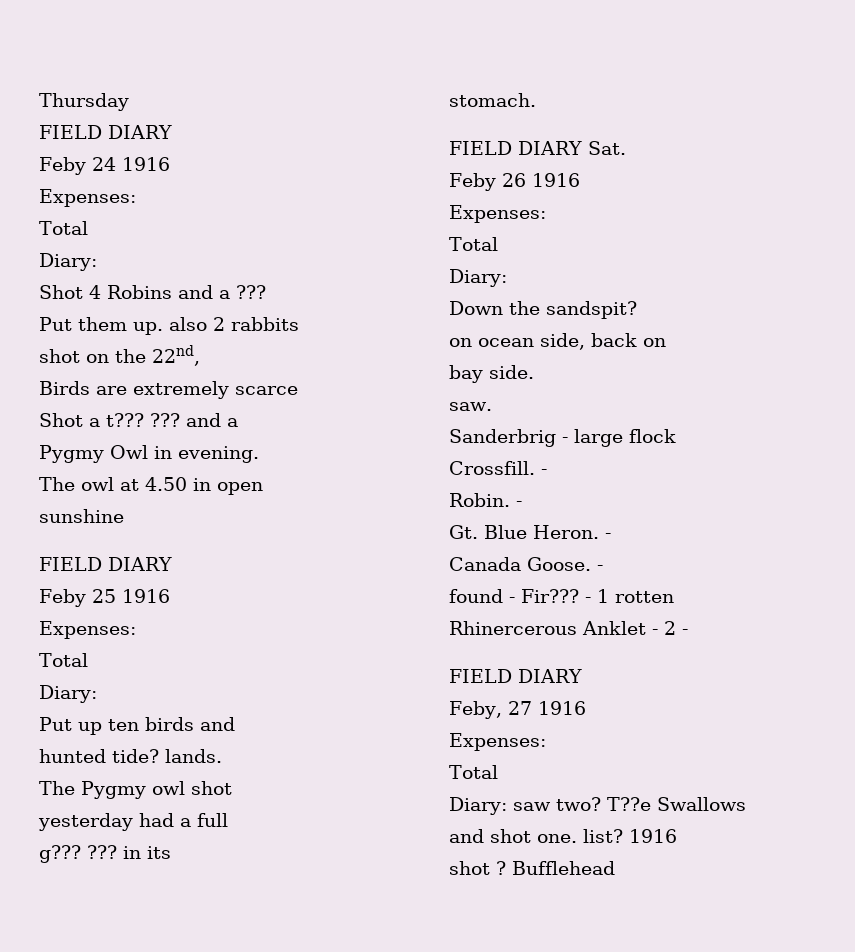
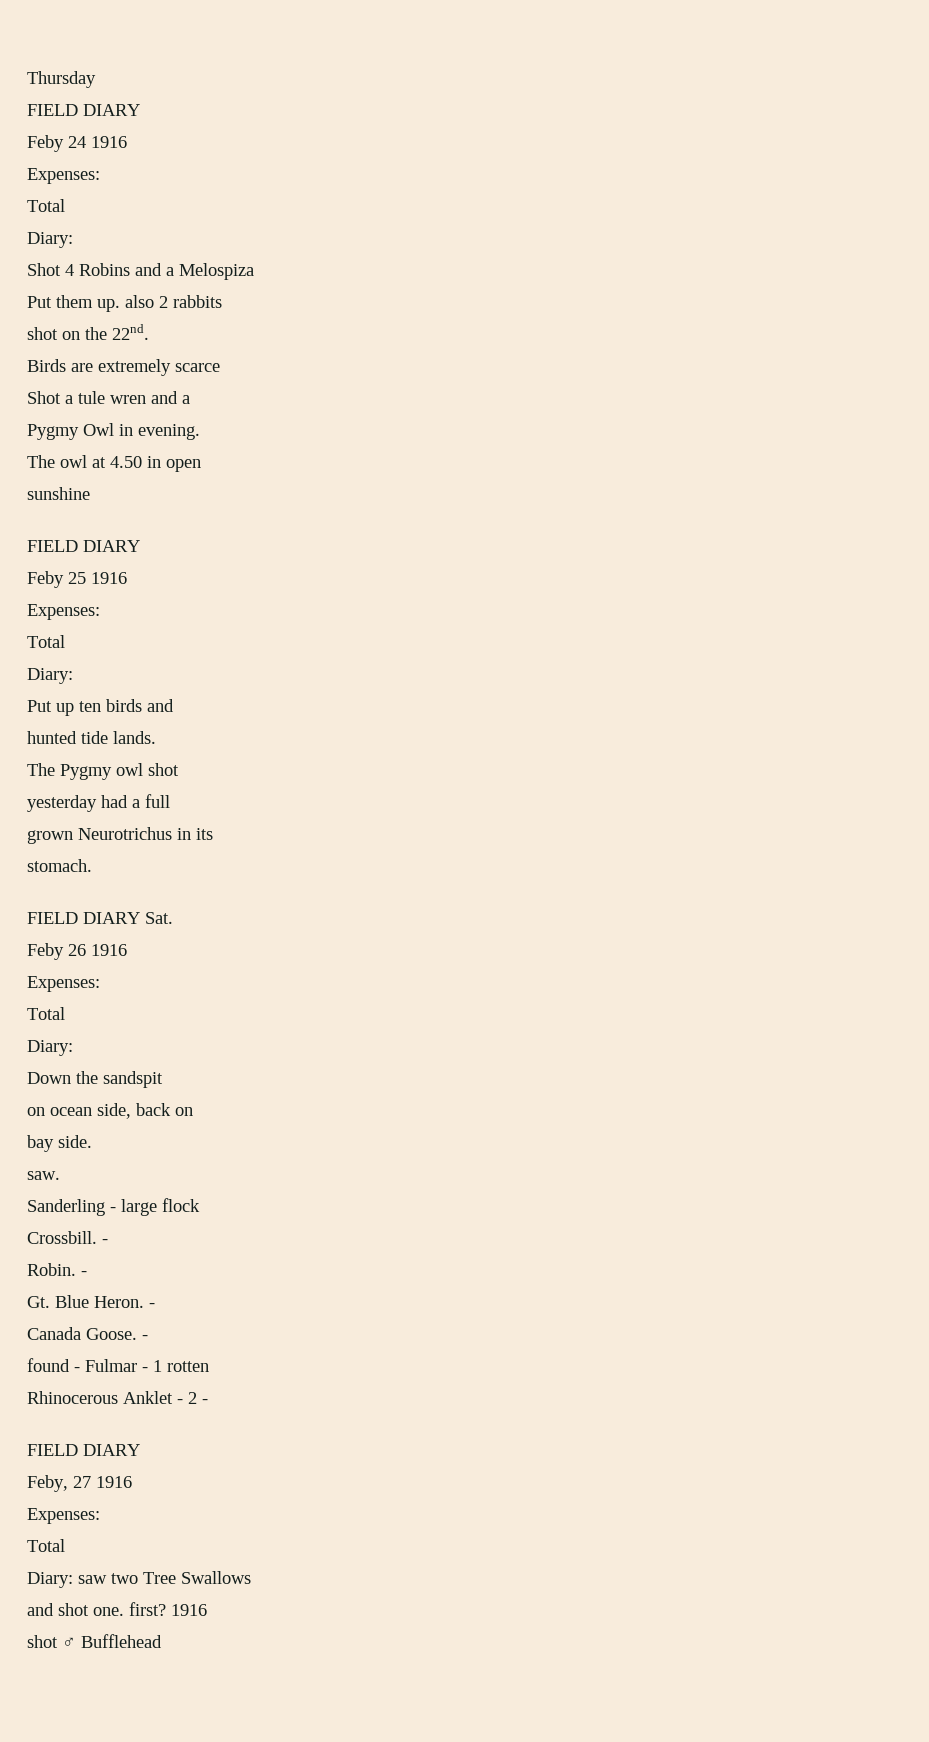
[236,285,266,299] ??? -> [179,263,254,280] Melospiza
[152,345,200,366] 22nd, -> [112,324,149,340] 22nd.
[106,413,180,427] t??? ??? -> [78,391,146,404] tule wren
[112,749,159,763] tide? -> [81,731,108,744] tide
[39,845,117,863] g??? ??? -> [27,827,172,844] grown Neurotrichus
[546,301,637,319] sandspit? -> [103,1071,163,1088] sandspit
[449,429,556,447] Sanderbrig -> [27,1199,105,1216] Sanderling
[449,461,535,475] Crossfill. -> [27,1231,97,1244] Crossbill.
[521,589,579,603] Fir??? -> [85,1359,137,1372] Fulmar
[449,621,577,635] Rhinercerous -> [27,1391,118,1404] Rhinocerous
[556,797,651,811] two? T??e -> [111,1572,176,1584] two Tree
[583,829,623,843] list? -> [129,1602,166,1616] first?
[496,861,506,875] ? -> [62,1637,76,1648] ♂

